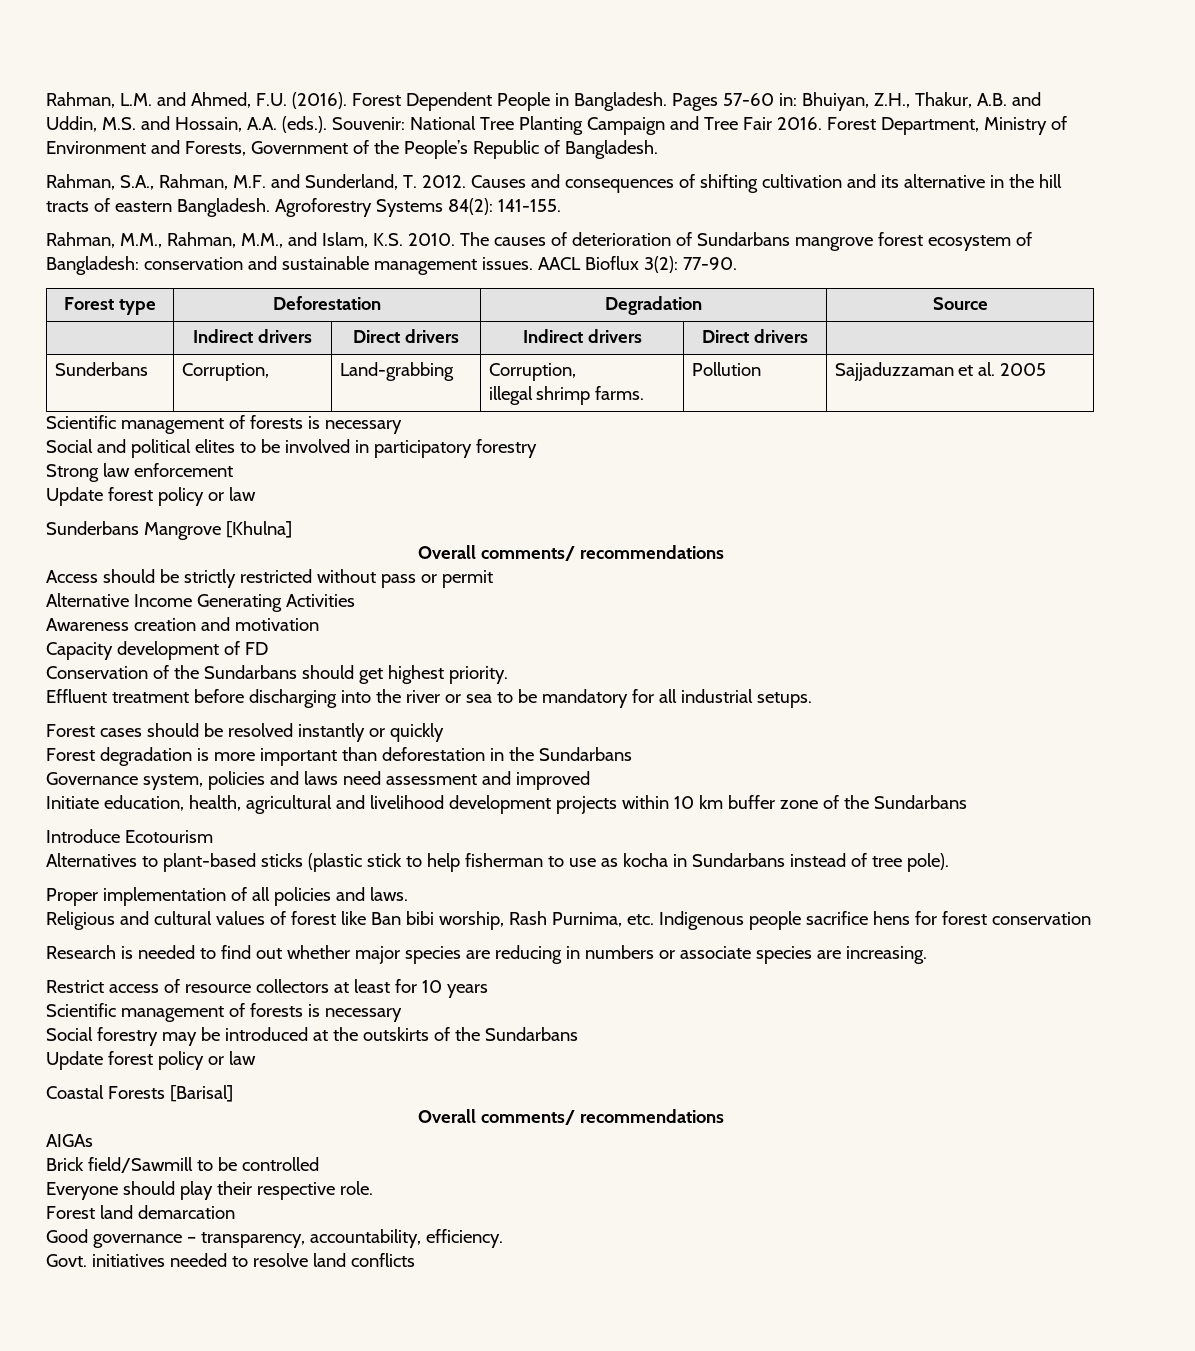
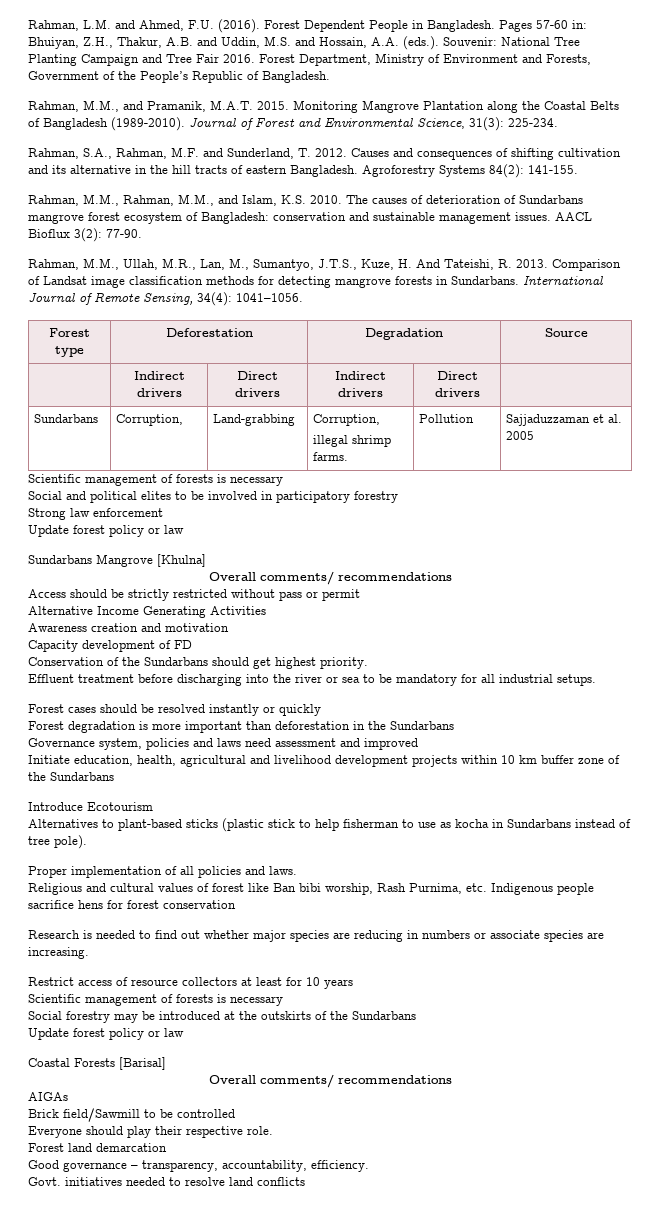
(658, 149) none -> [28,100,619,113] [28,117,558,131] // Rahman, M.M., and Pramanik, M.A.T. 2015. Monitoring Mangrove Plantation along the Coastal Belts of Bangladesh (1989-2010). Journal of Forest and Environmental Science, 31(3): 225-234.
(737, 263) none -> [28,258,621,271] [28,276,604,288] [28,292,303,306] // Rahman, M.M., Ullah, M.R., Lan, M., Sumantyo, J.T.S., Kuze, H. And Tateishi, R. 2013. Comparison of Landsat image classification methods for detecting mangrove forests in Sundarbans. International Journal of Remote Sensing, 34(4): 1041–1056.
[54,362,148,376] Sunderbans -> [33,414,98,423] Sundarbans
[46,521,139,535] Sunderbans -> [28,555,92,564] Sundarbans

